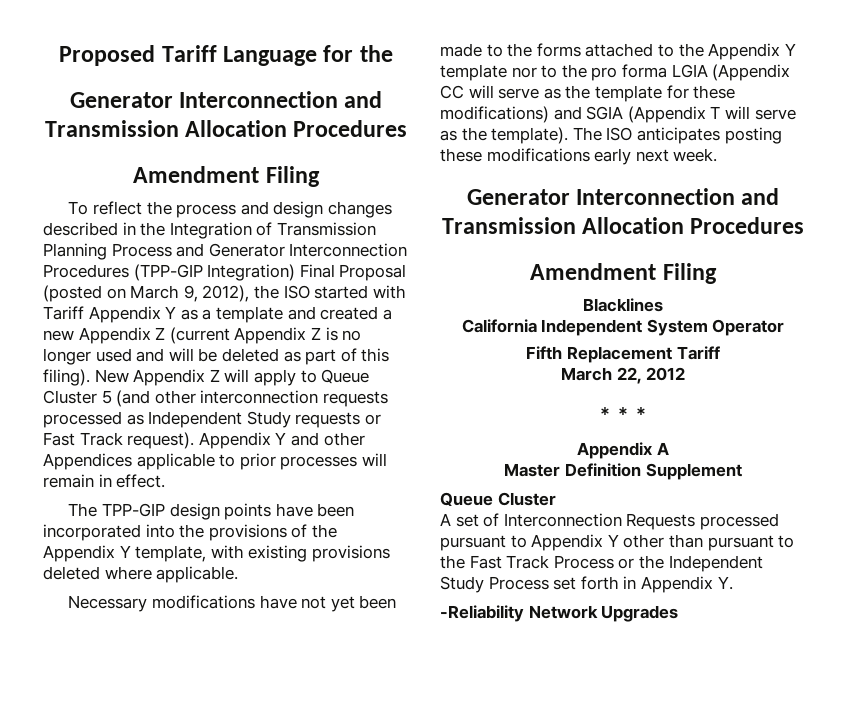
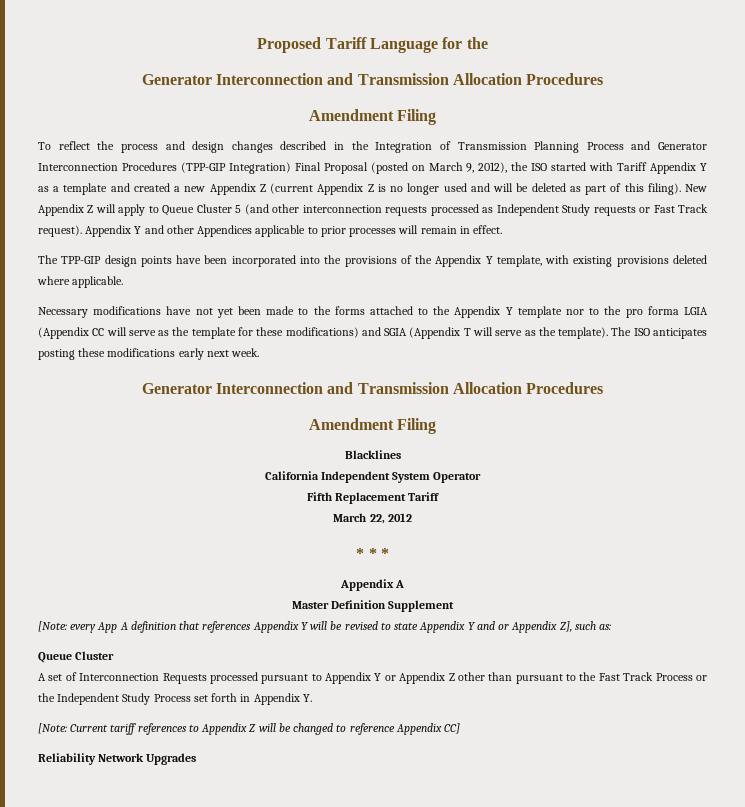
(742, 471) none -> [38,621,612,633] // [Note: every App A definition that references Appendix Y will be revised to state Appendix Y and or Appendix Z], such as:
(619, 540) none -> [384,672,455,684] or Appendix Z
[440,605,524,622] -Reliability -> [38,723,461,735] [38,753,96,765] [Note: Current tariff references to Appendix Z will be changed to reference Appendix CC] // Reliability

